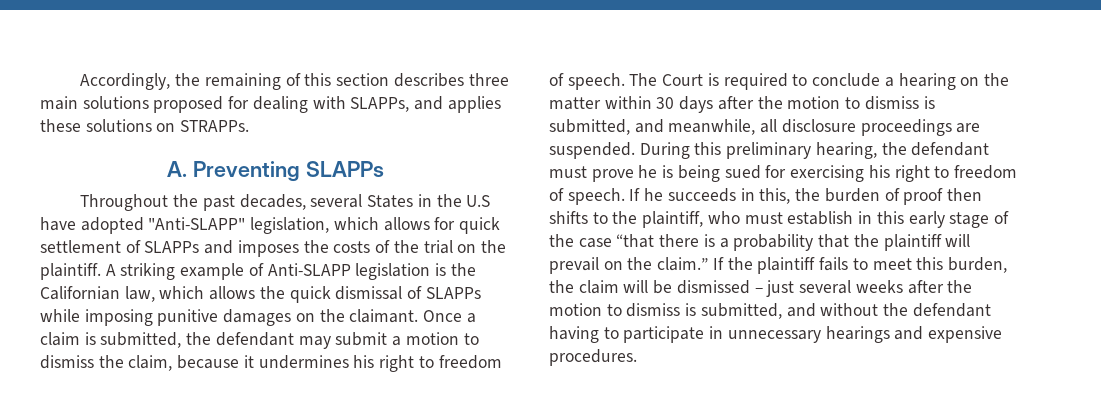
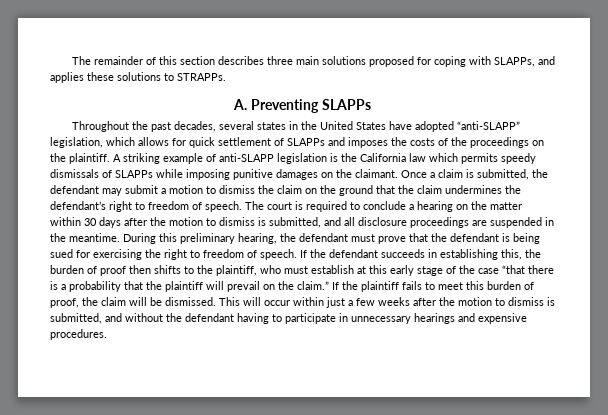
[80,73,281,90] Accordingly, the remaining -> [71,56,143,65] The remainder
[252,96,308,113] dealing -> [433,56,466,67] coping
[156,123,176,132] on -> [164,73,174,81] to
[367,194,491,208] States in the U.S -> [256,121,386,130] states in the United States
[148,217,246,230] "Anti-SLAPP" -> [456,121,520,130] “anti-SLAPP”
[423,240,453,254] trial -> [470,137,529,148] proceedings
[267,263,351,276] Anti-SLAPP -> [219,153,274,162] anti-SLAPP
[40,286,403,303] Californian law, which allows the quick dismissal -> [360,153,536,164] [50,169,99,178] California law which permits speedy dismissals
[128,355,375,371] claim, because it undermines his -> [277,185,521,196] [50,201,106,210] claim on the ground that the claim undermines the defendant’s
[662,74,704,86] Court -> [267,202,292,210] court
[668,119,756,135] meanwhile, -> (341, 221) none
[549,142,635,159] suspended. -> [490,217,554,228] [50,233,120,242] suspended in the meantime.
[638,165,658,178] he -> [409,233,499,242] that the defendant
[868,165,890,178] his -> [145,249,161,258] the
[644,188,664,201] he -> [310,249,378,258] the defendant
(755, 194) none -> [440,249,498,260] establishing
[858,211,873,224] in -> [357,266,366,274] at
[947,257,1007,273] burden, -> [487,281,534,290] [50,298,79,308] burden of proof,
[676,280,852,297] dismissed – just several -> [165,297,375,308] dismissed. This will occur within just a few

